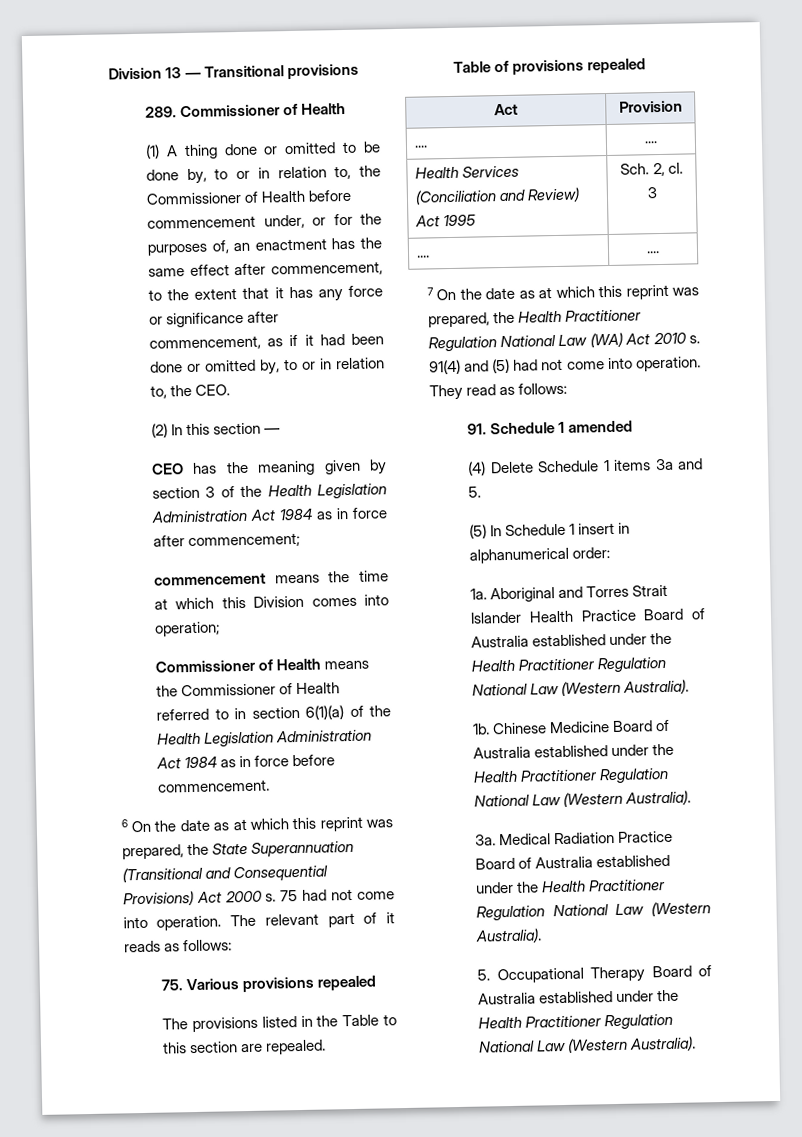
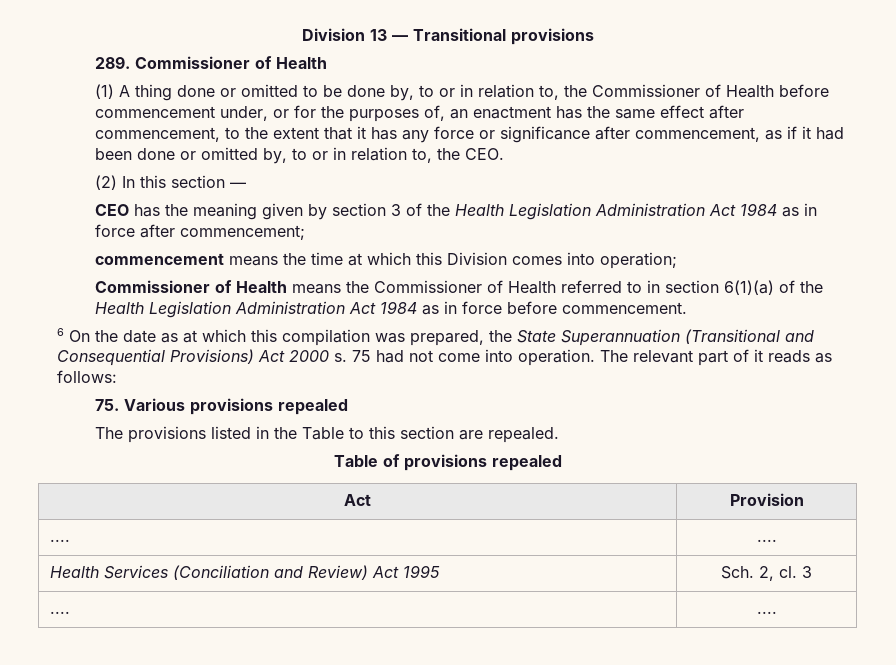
[319,816,363,832] reprint -> [281,329,370,346] compilation
[426,284,699,301] [427,309,642,328] [427,332,700,352] [428,356,701,375] [428,382,567,401] [467,420,634,435] [467,458,703,476] [468,486,482,498] [469,522,631,539] [469,547,611,564] [470,584,669,603] [470,608,706,624] [471,632,673,648] [471,656,667,673] [472,679,690,696] [472,719,671,735] [473,743,675,759] [473,767,670,784] [474,790,692,807] [475,830,674,846] [475,854,671,870] [475,879,667,894] [476,901,711,921] [475,928,543,944] [477,965,712,984] [478,989,680,1005] [478,1013,674,1030] [479,1036,697,1053] // 7 On the date as at which this reprint was prepared, the Health Practitioner Regulation National Law (WA) Act 2010 s. 91(4) and (5) had not come into operation. They read as follows: // 91. Schedule 1 amended // (4) Delete Schedule 1 items 3a and 5. // (5) In Schedule 1 insert in alphanumerical order: // 1a. Aboriginal and Torres Strait Islander Health Practice Board of Australia established under the Health Practitioner Regulation National Law (Western Australia). // 1b. Chinese Medicine Board of Australia established under the Health Practitioner Regulation National Law (Western Australia). // 3a. Medical Radiation Practice Board of Australia established under the Health Practitioner Regulation National Law (Western Australia). // 5. Occupational Therapy Board of Australia established under the Health Practitioner Regulation National Law (Western Australia). -> (777, 612) none

